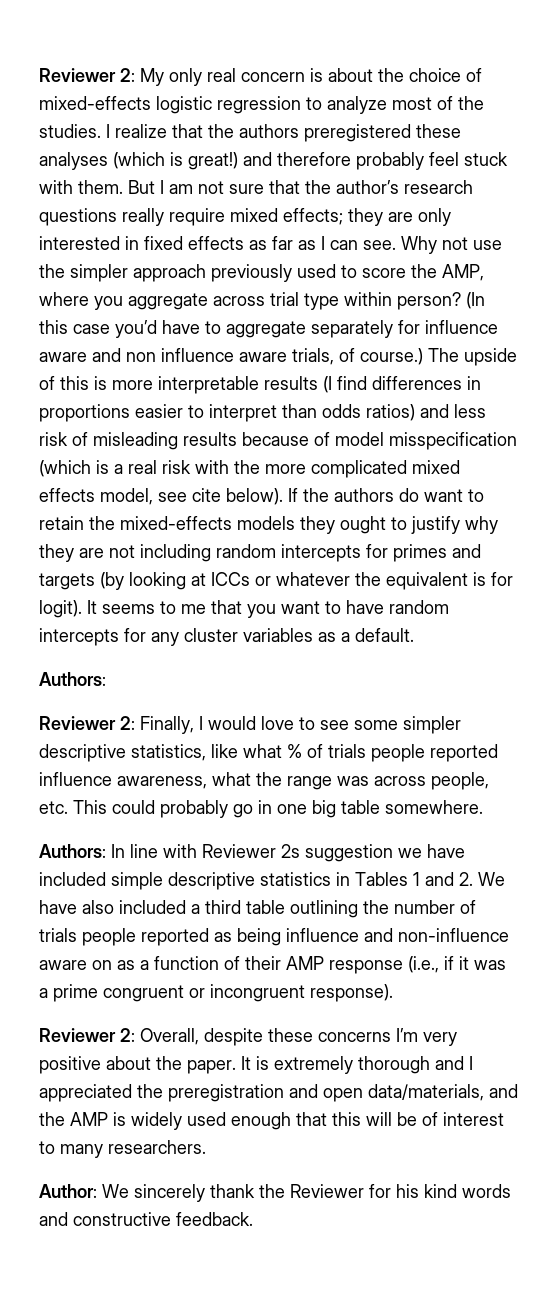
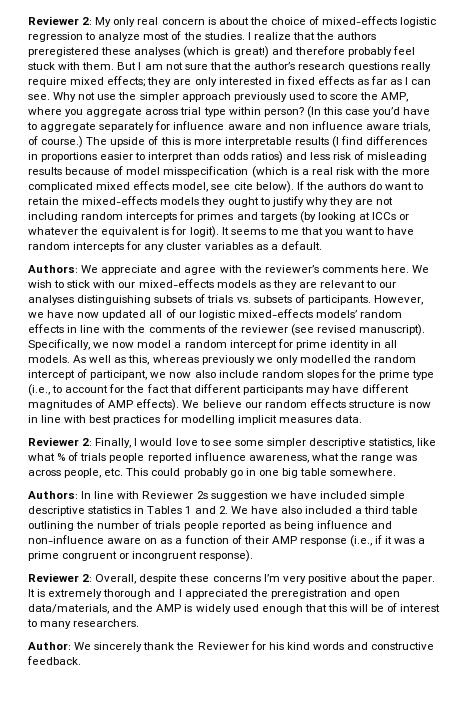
(106, 679) none -> [81,265,430,275] [28,279,397,290] [28,294,423,305] [28,309,403,320] [28,324,426,336] [28,339,398,350] [28,355,417,365] [28,369,435,380] [28,384,410,396] [28,399,432,411] [28,414,362,425] We appreciate and agree with the reviewer’s comments here. We wish to stick with our mixed-effects models as they are relevant to our analyses distinguishing subsets of trials vs. subsets of participants. However, we have now updated all of our logistic mixed-effects models’ random effects in line with the comments of the reviewer (see revised manuscript). Specifically, we now model a random intercept for prime identity in all models. As well as this, whereas previously we only modelled the random intercept of participant, we now also include random slopes for the prime type (i.e., to account for the fact that different participants may have different magnitudes of AMP effects). We believe our random effects structure is now in line with best practices for modelling implicit measures data.

